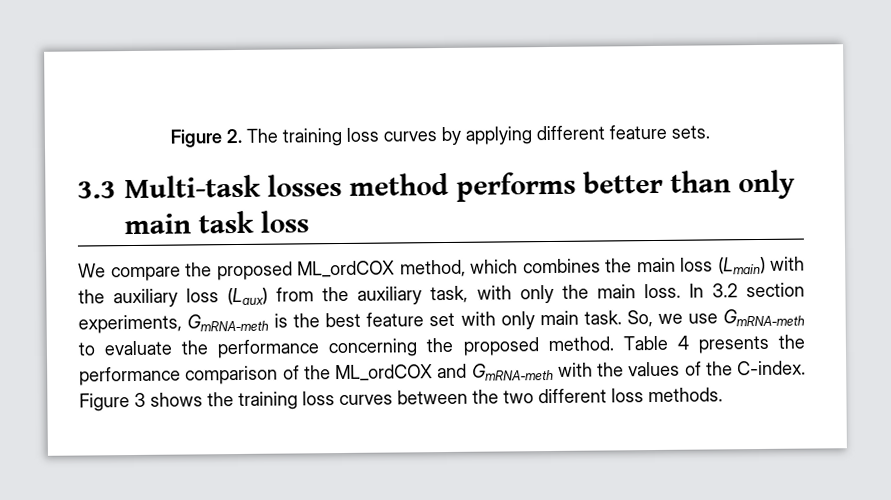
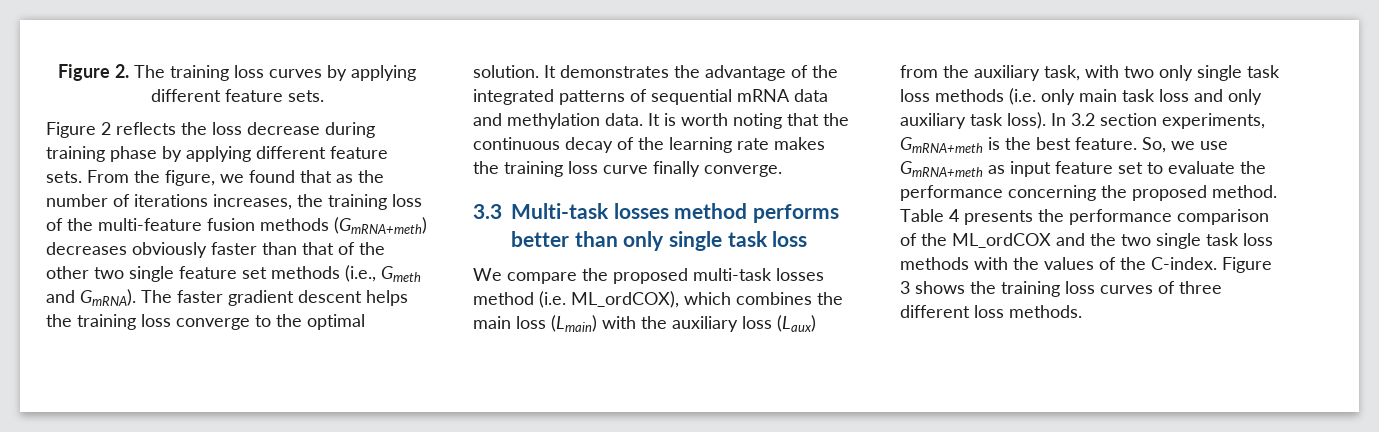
(710, 132) none -> [46,122,375,138] [46,146,388,162] [46,170,384,186] [46,194,422,210] [46,217,427,234] [46,242,385,258] [46,265,421,282] [46,289,408,306] [46,314,365,330] [473,65,838,81] [473,89,828,105] [473,113,849,129] [473,137,825,153] [473,161,782,177] // Figure 2 reflects the loss decrease during training phase by applying different feature sets. From the figure, we found that as the number of iterations increases, the training loss of the multi-feature fusion methods (GmRNA+meth) decreases obviously faster than that of the other two single feature set methods (i.e., Gmeth and GmRNA). The faster gradient descent helps the training loss converge to the optimal solution. It demonstrates the advantage of the integrated patterns of sequential mRNA data and methylation data. It is worth noting that the continuous decay of the learning rate makes the training loss curve finally converge.
[124,213,191,235] main -> [669,231,723,251] single
[297,259,466,278] ML_ordCOX method, -> [693,268,824,281] [473,291,679,308] multi-task losses method (i.e. ML_ordCOX),
[519,283,681,304] only the main loss. -> [1124,65,1280,81] [900,88,1262,105] [900,112,1046,129] two only single task loss methods (i.e. only main task loss and only auxiliary task loss).
[187,313,270,332] GmRNA-meth -> [900,137,983,153] GmRNA+meth
[366,308,805,330] feature set with only main task. So, we use GmRNA-meth -> [1075,137,1228,153] [900,161,1143,177] feature. So, we use GmRNA+meth as input feature set
[471,362,554,381] GmRNA-meth -> [1090,233,1273,249] [900,257,969,270] the two single task loss methods
[397,389,534,405] between the two -> [1158,281,1222,294] of three

